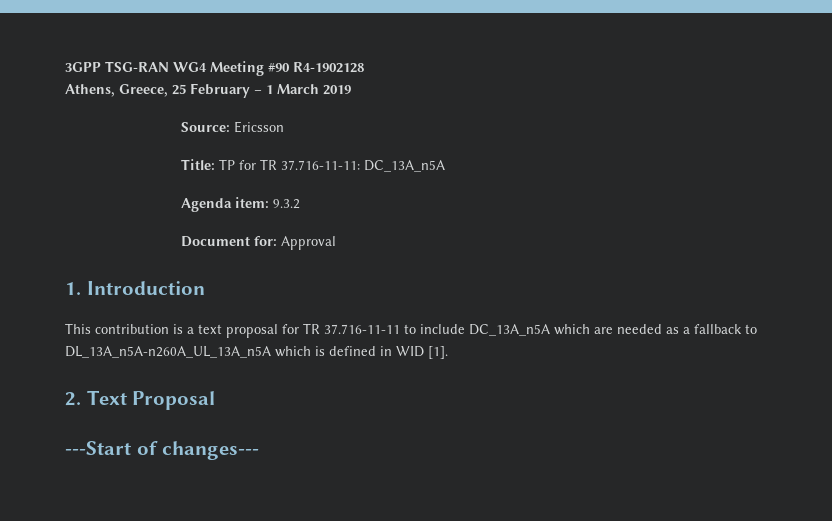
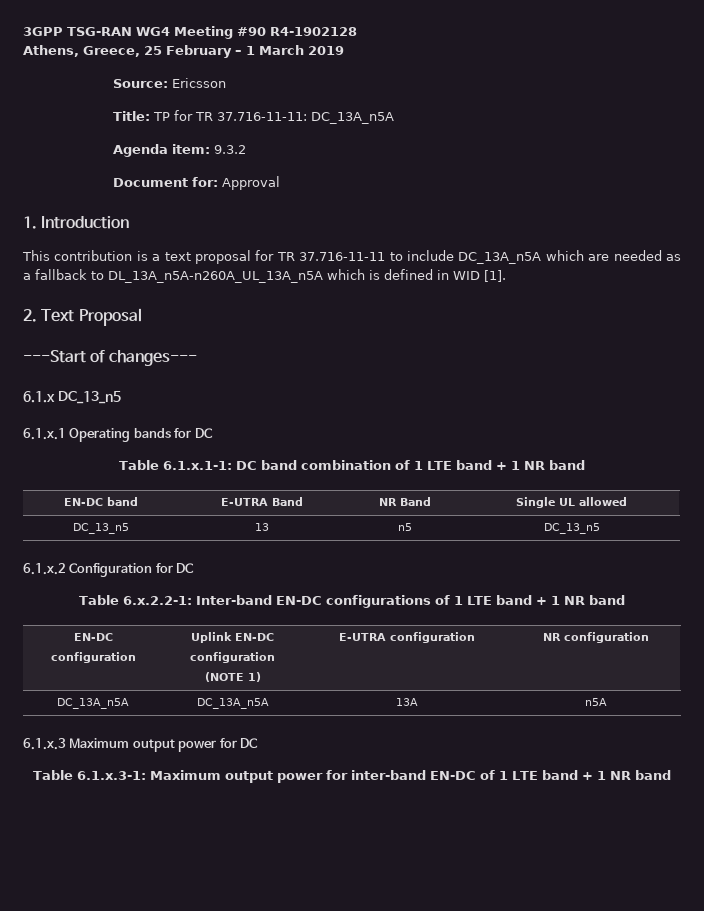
(260, 450) none -> [23,391,121,404] [23,428,213,442] [118,460,586,470] [63,497,138,506] [220,497,303,506] [378,497,431,506] [516,497,627,508] [72,523,129,534] [254,523,269,531] [397,523,412,531] [543,523,600,534] [23,563,195,577] [78,595,626,608] [73,633,113,641] [50,652,136,663] [191,632,274,643] [190,652,275,663] [204,672,261,682] [339,632,475,643] [543,632,649,643] [57,698,129,709] [196,698,269,709] [396,698,418,706] [585,698,607,706] [23,738,258,752] [33,770,671,783] // 6.1.x DC_13_n5 // 6.1.x.1 Operating bands for DC // Table 6.1.x.1-1: DC band combination of 1 LTE band + 1 NR band // EN-DC band | E-UTRA Band | NR Band | Single UL allowed // DC_13_n5 | 13 | n5 | DC_13_n5 // 6.1.x.2 Configuration for DC // Table 6.x.2.2-1: Inter-band EN-DC configurations of 1 LTE band + 1 NR band // EN-DC // configuration | Uplink EN-DC // configuration // (NOTE 1) | E-UTRA configuration | NR configuration // DC_13A_n5A | DC_13A_n5A | 13A | n5A // 6.1.x.3 Maximum output power for DC // Table 6.1.x.3-1: Maximum output power for inter-band EN-DC of 1 LTE band + 1 NR band

